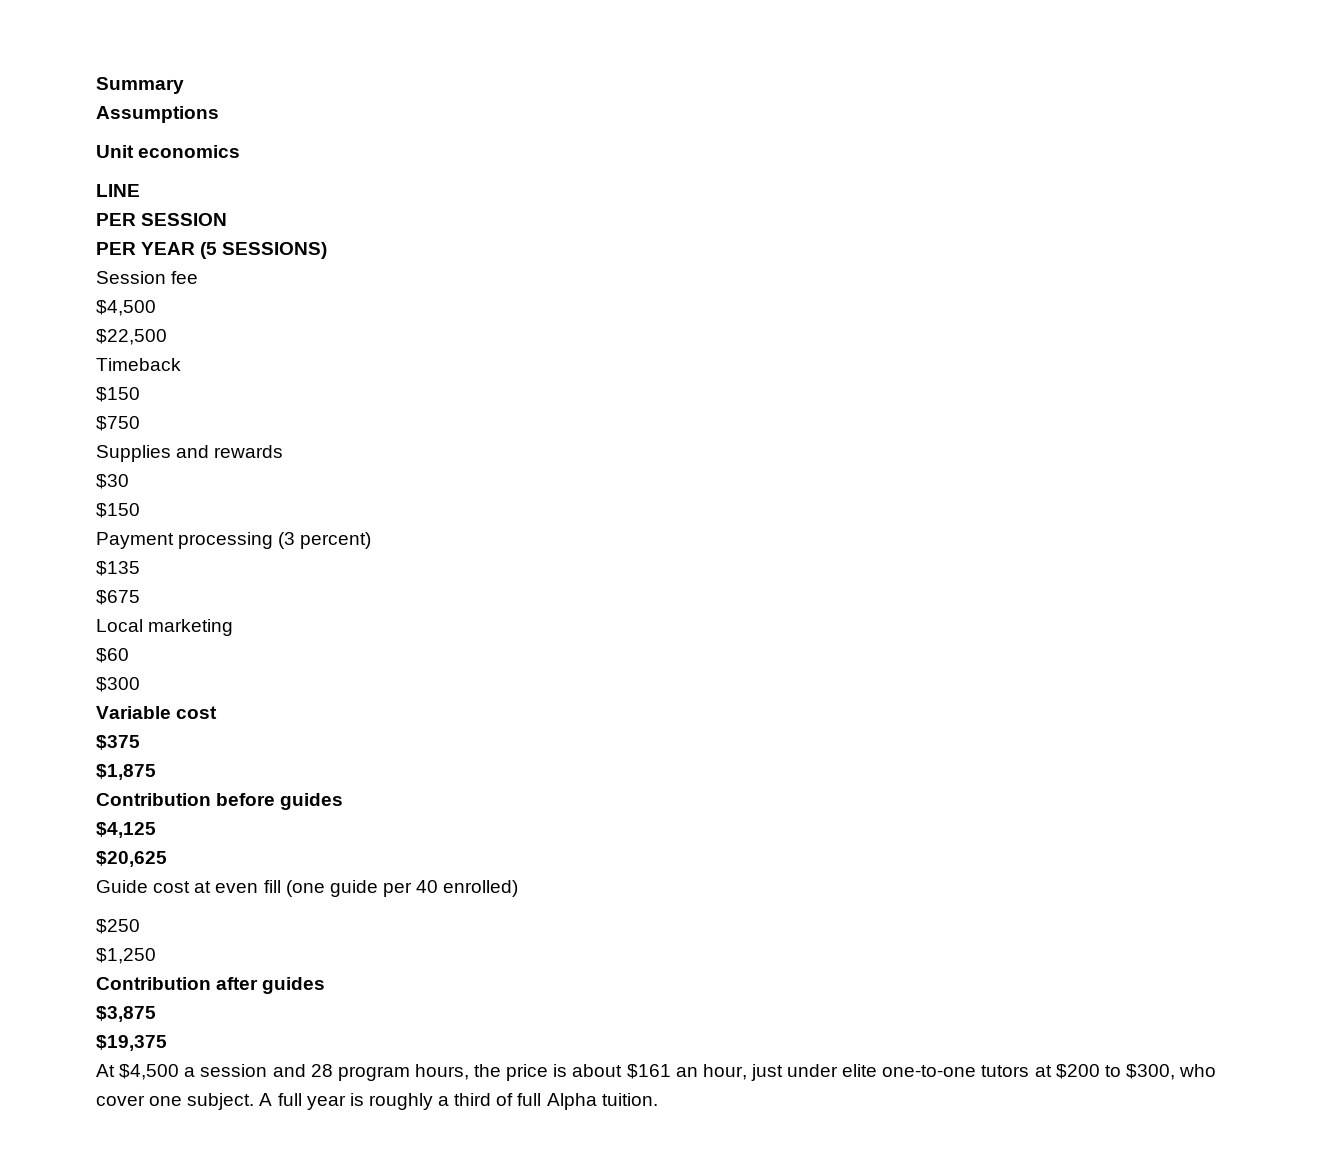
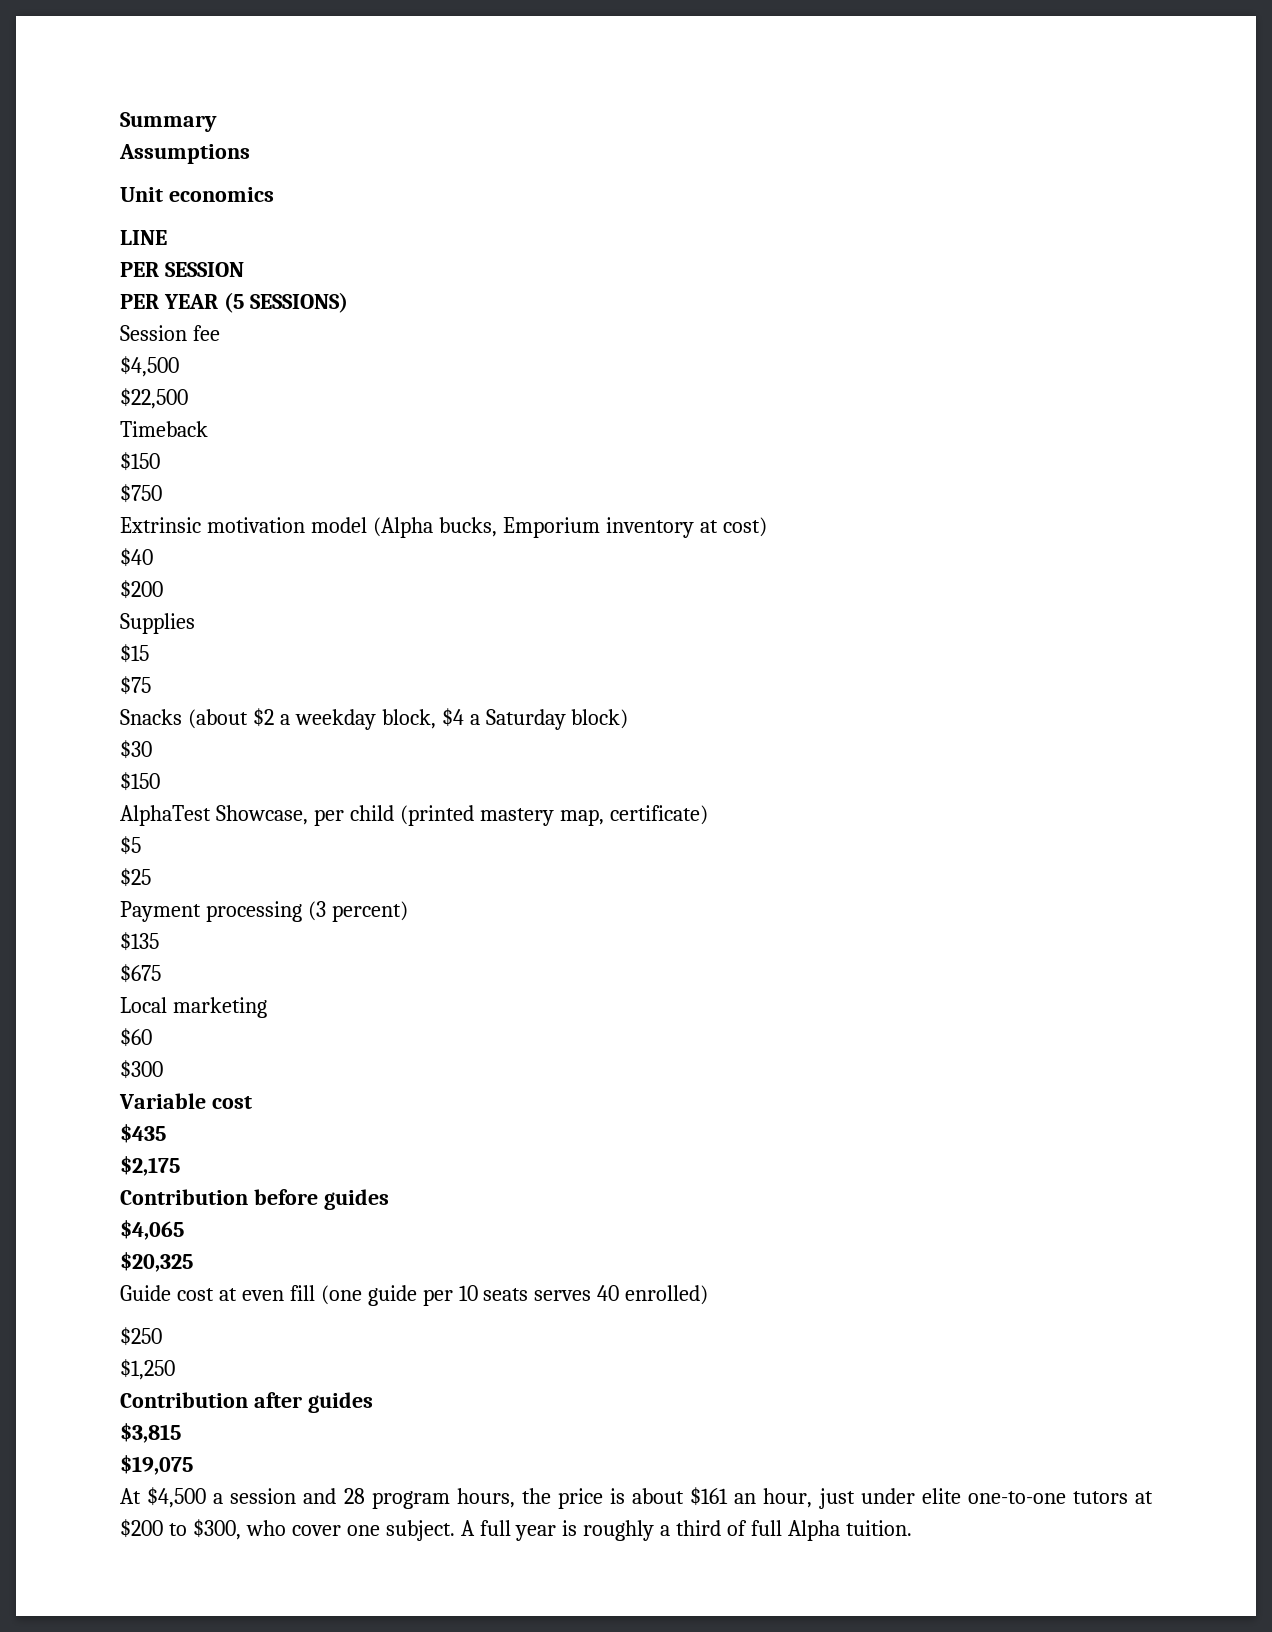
[96,445,284,462] [96,474,129,489] [96,503,140,518] Supplies and rewards // $30 // $150 -> [120,517,767,538] [120,548,153,567] [120,580,163,599] [120,613,195,634] [120,644,149,663] [120,676,151,695] [120,708,629,730] [120,740,152,759] [120,772,160,791] [120,805,708,826] [120,836,141,855] [120,868,151,887] Extrinsic motivation model (Alpha bucks, Emporium inventory at cost) // $40 // $200 // Supplies // $15 // $75 // Snacks (about $2 a weekday block, $4 a Saturday block) // $30 // $150 // AlphaTest Showcase, per child (printed mastery map, certificate) // $5 // $25
[96,735,140,750] [96,764,156,780] $375 // $1,875 -> [120,1124,166,1143] [120,1156,180,1176] $435 // $2,175
[96,822,156,838] [96,851,167,867] $4,125 // $20,625 -> [120,1220,184,1240] [120,1252,193,1272] $4,065 // $20,325
(412, 889) none -> [458,1285,592,1301] 10 seats serves
[96,1006,156,1022] [96,1035,167,1051] $3,875 // $19,375 -> [120,1423,181,1443] [120,1455,193,1475] $3,815 // $19,075

